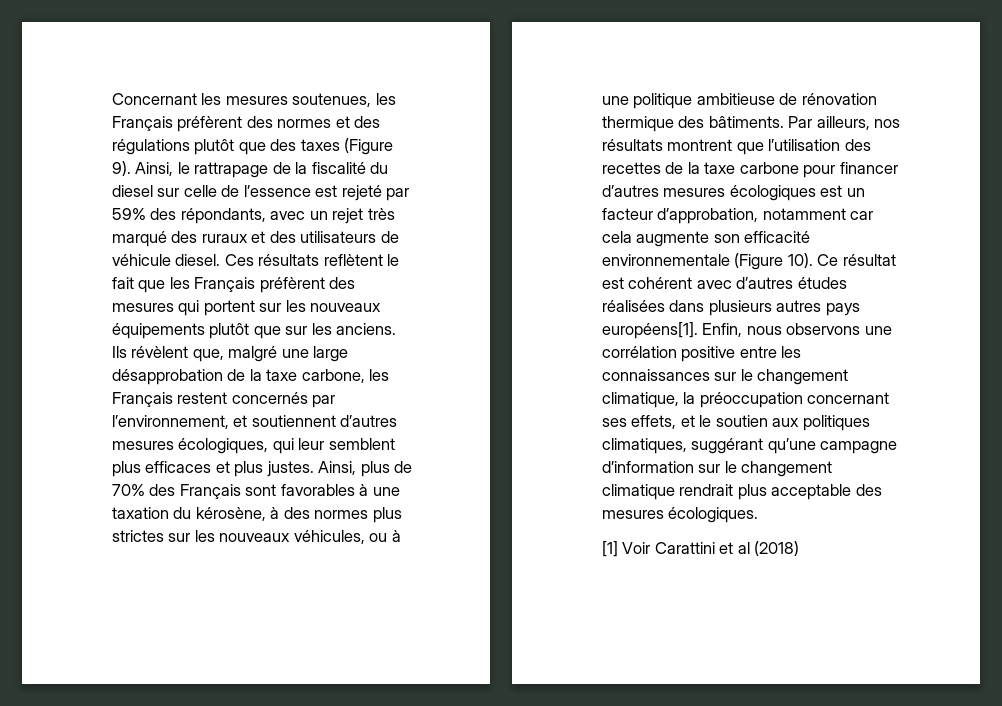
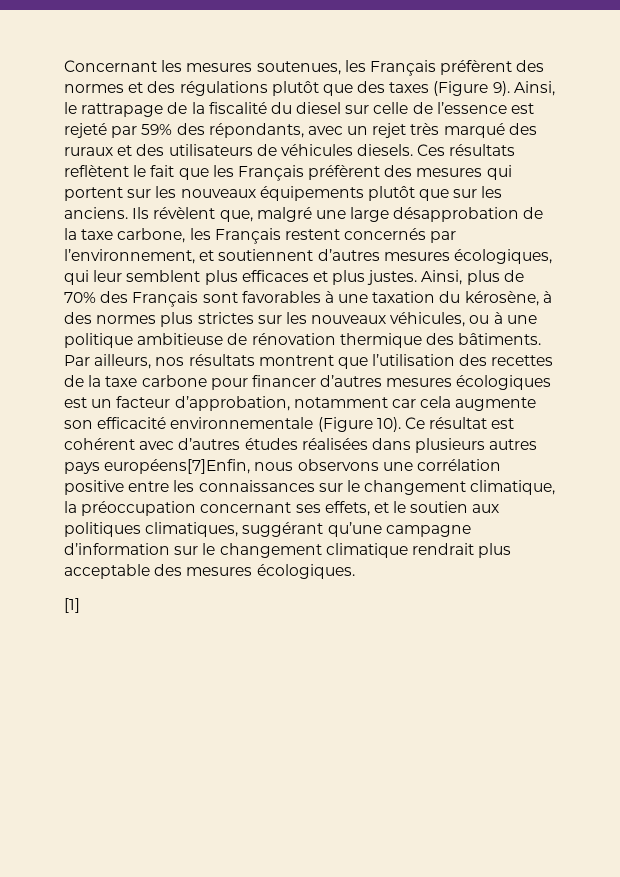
[112,254,221,266] véhicule diesel. -> [280,144,414,156] véhicules diesels.
[602,322,743,339] européens[1]. Enfin, -> [104,459,251,474] européens[7]Enfin,
[622,541,800,556] Voir Carattini et al (2018) -> (80, 605) none

